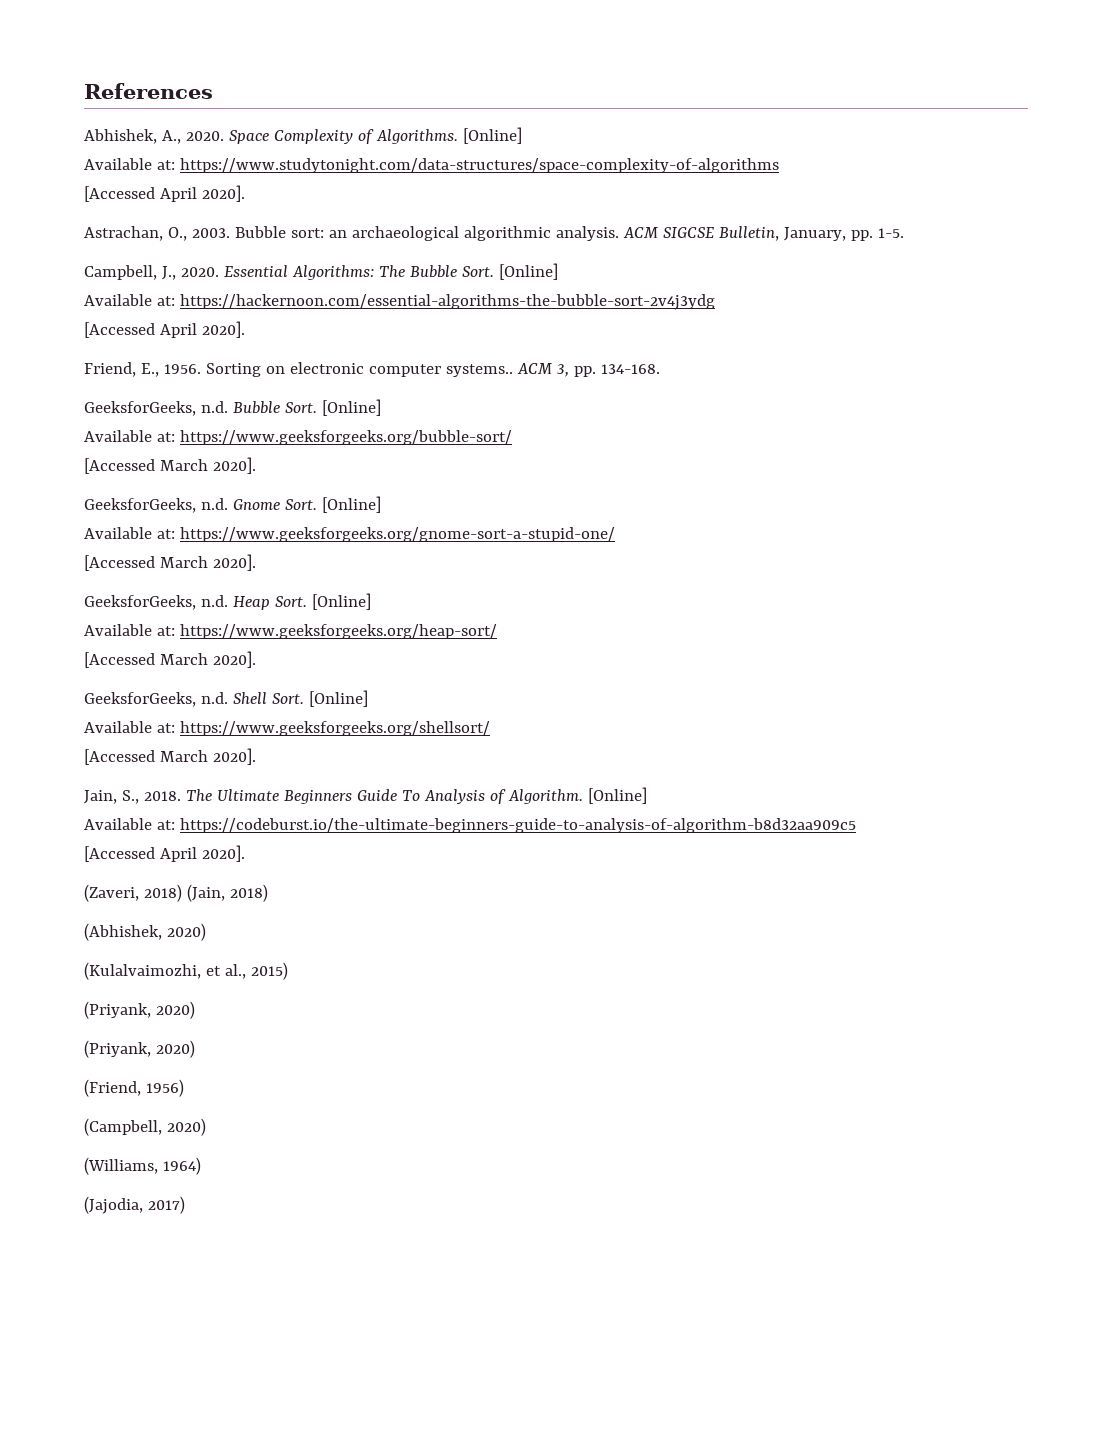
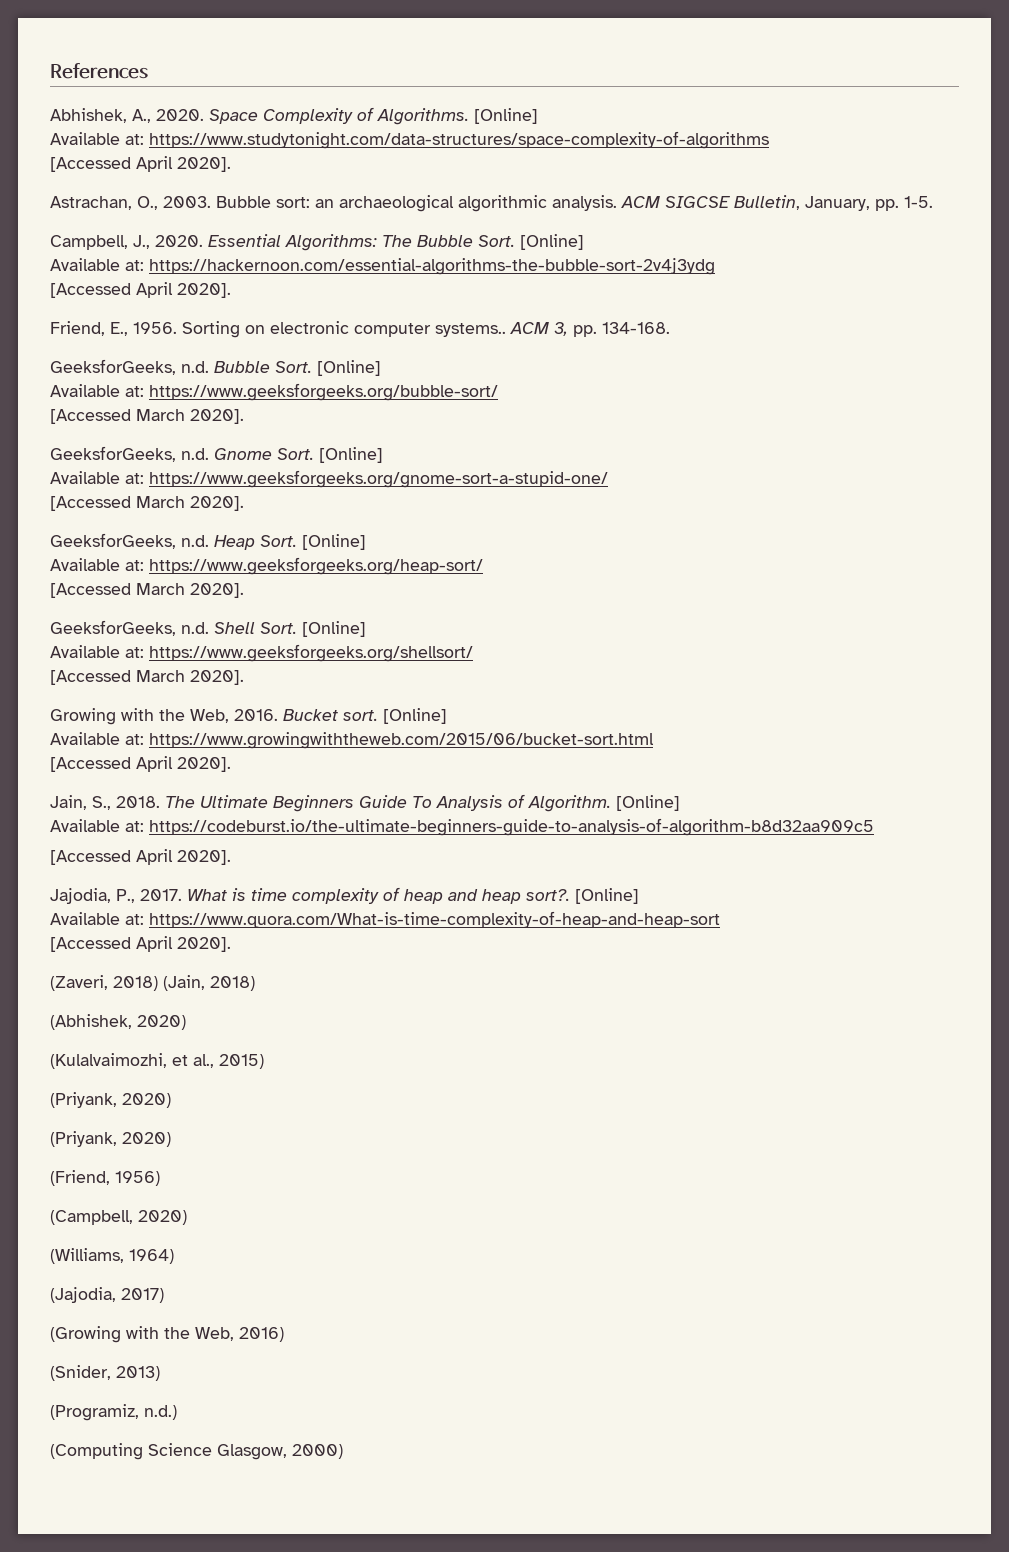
(256, 756) none -> [50,708,447,725] [50,732,654,749] [50,756,231,772] // Growing with the Web, 2016. Bucket sort. [Online] // Available at: https://www.growingwiththeweb.com/2015/06/bucket-sort.html // [Accessed April 2020].
(245, 853) none -> [50,887,639,904] [50,911,720,928] [50,936,231,952] // Jajodia, P., 2017. What is time complexity of heap and heap sort?. [Online] // Available at: https://www.quora.com/What-is-time-complexity-of-heap-and-heap-sort // [Accessed April 2020].
(185, 1205) none -> [50,1326,284,1343] [50,1365,160,1381] [50,1404,177,1421] [50,1443,343,1460] // (Growing with the Web, 2016) // (Snider, 2013) // (Programiz, n.d.) // (Computing Science Glasgow, 2000)

